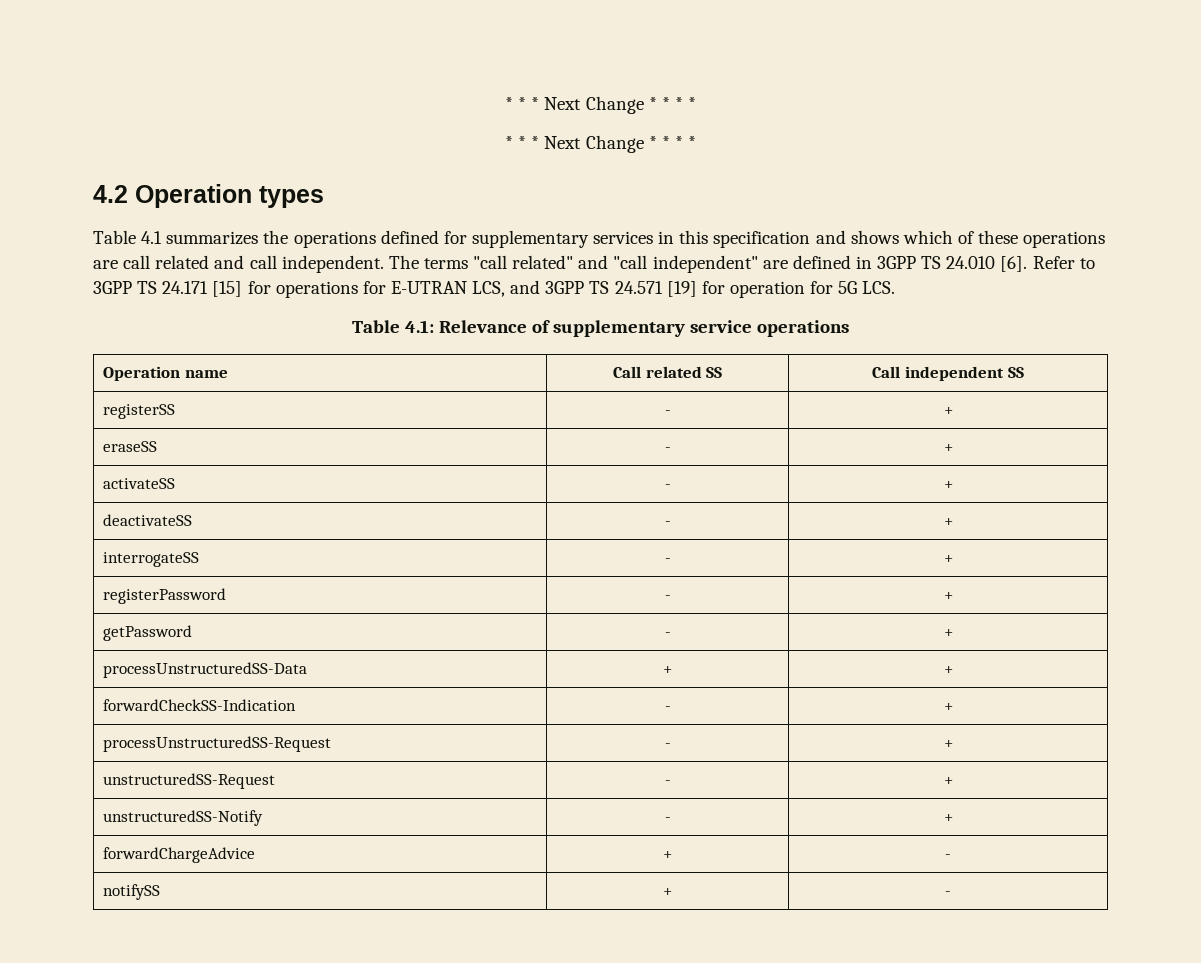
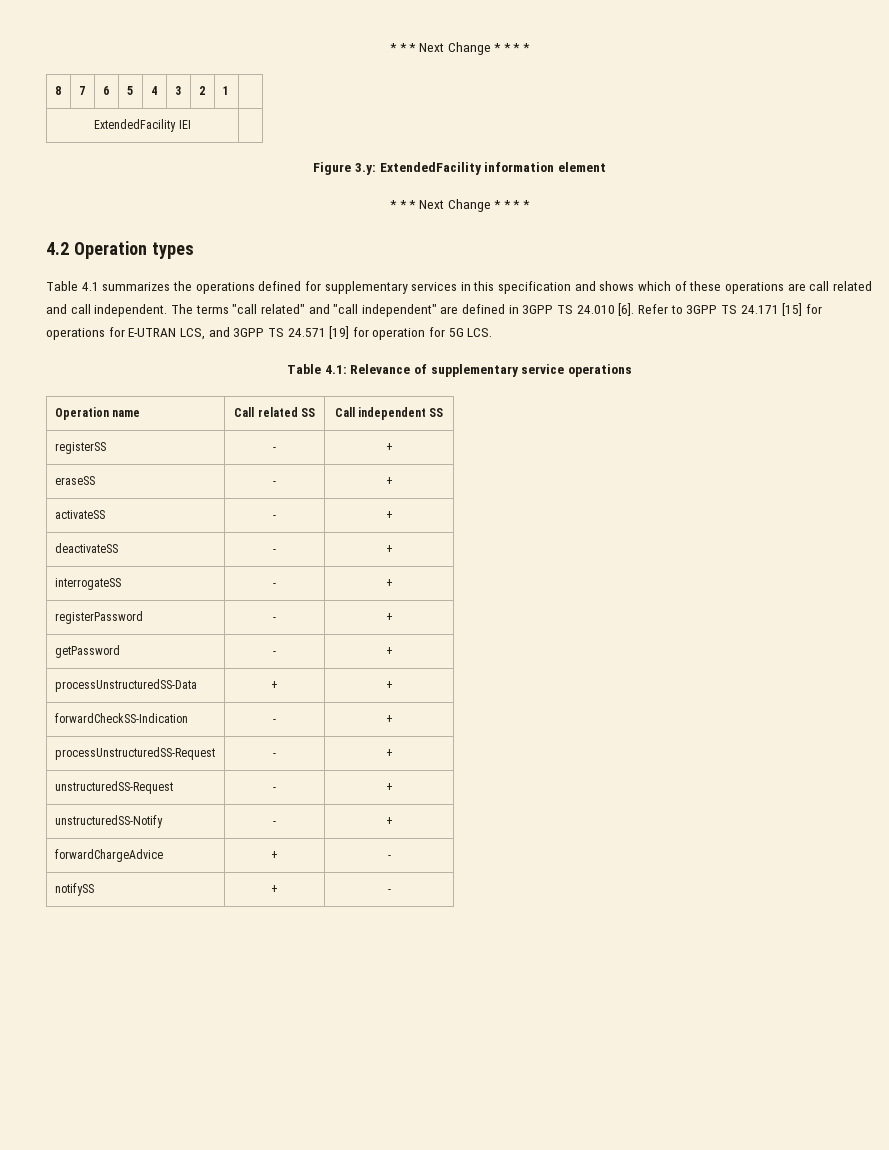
[504,96,697,114] * * * Next Change * * * * -> [389,42,531,55] [54,86,61,95] [78,86,85,95] [102,86,109,95] [126,86,133,95] [150,86,157,95] [174,86,181,95] [198,86,205,95] [222,86,229,95] [94,119,191,132] [313,162,606,175] * * * Next Change * * * * // 8 | 7 | 6 | 5 | 4 | 3 | 2 | 1 | // ExtendedFacility IEI | // Figure 3.y: ExtendedFacility information element

